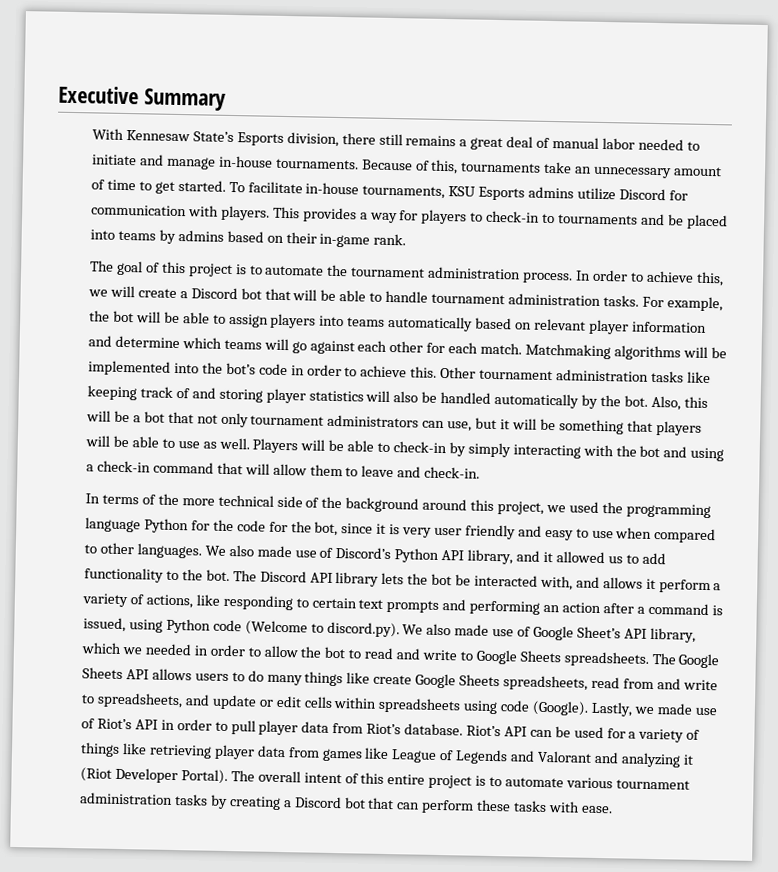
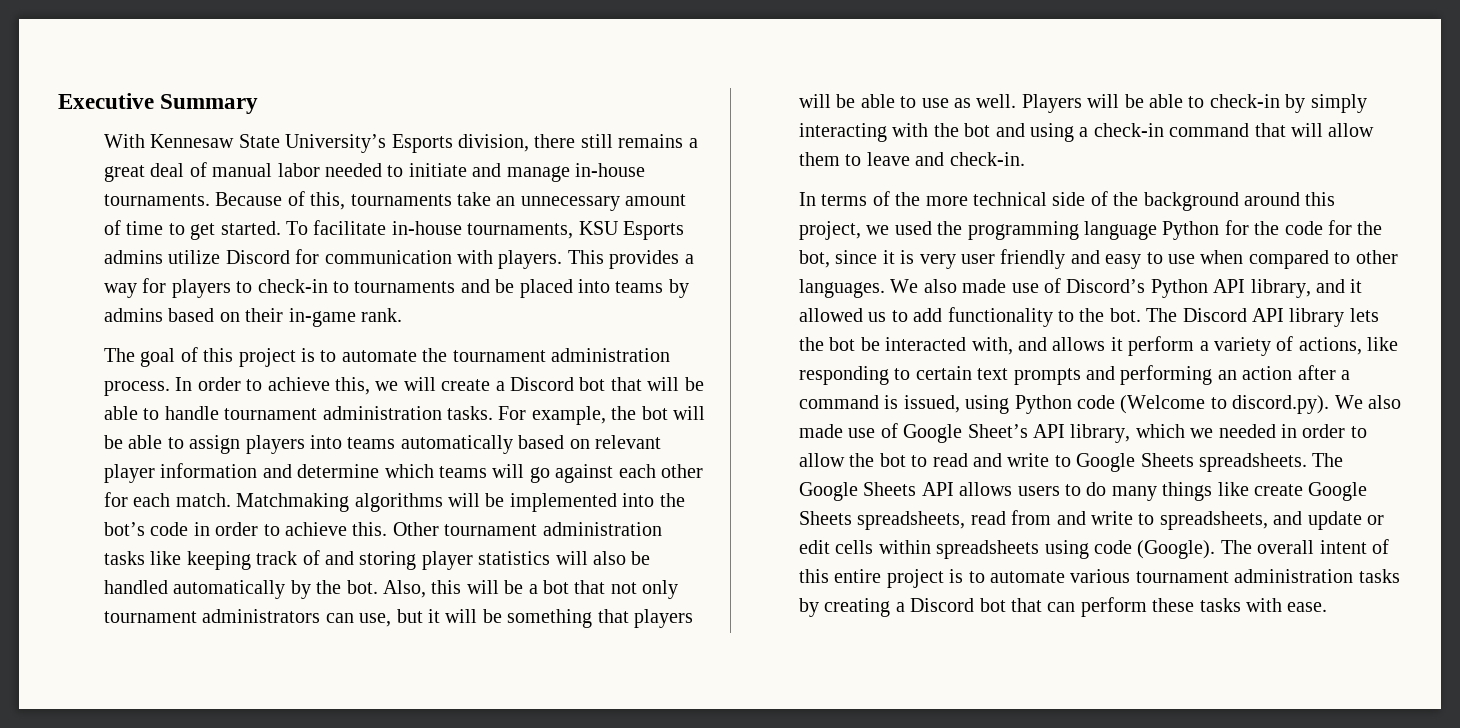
[192,131,234,143] State’s -> [238,134,387,153] State University’s
[590,701,717,717] [81,718,701,743] [80,742,694,768] [80,767,228,785] Lastly, we made use of Riot’s API in order to pull player data from Riot’s database. Riot’s API can be used for a variety of things like retrieving player data from games like League of Legends and Valorant and analyzing it (Riot Developer Portal). -> (1216, 549) none

